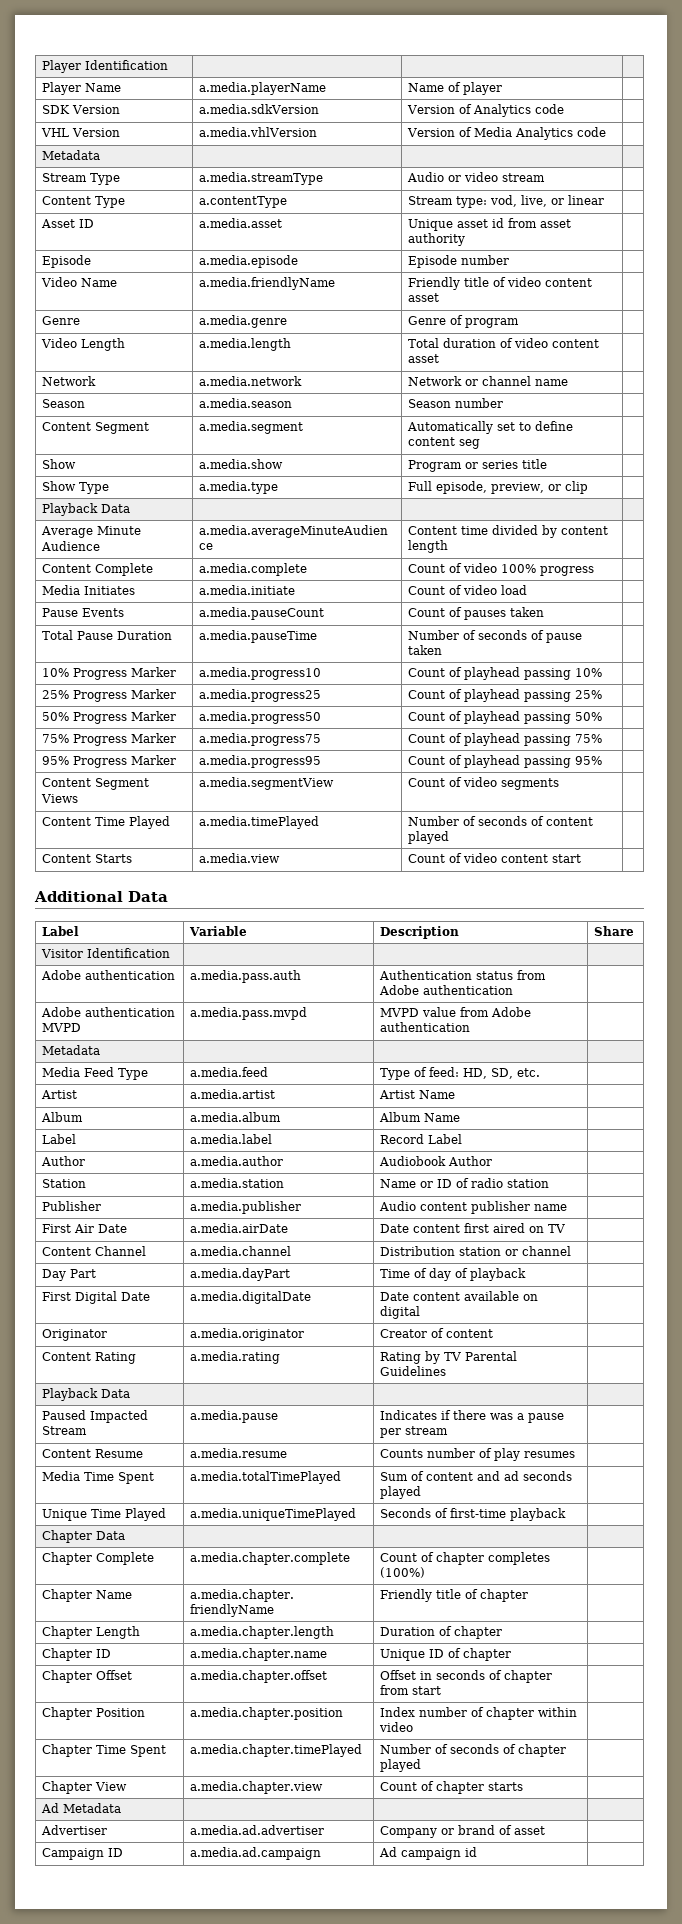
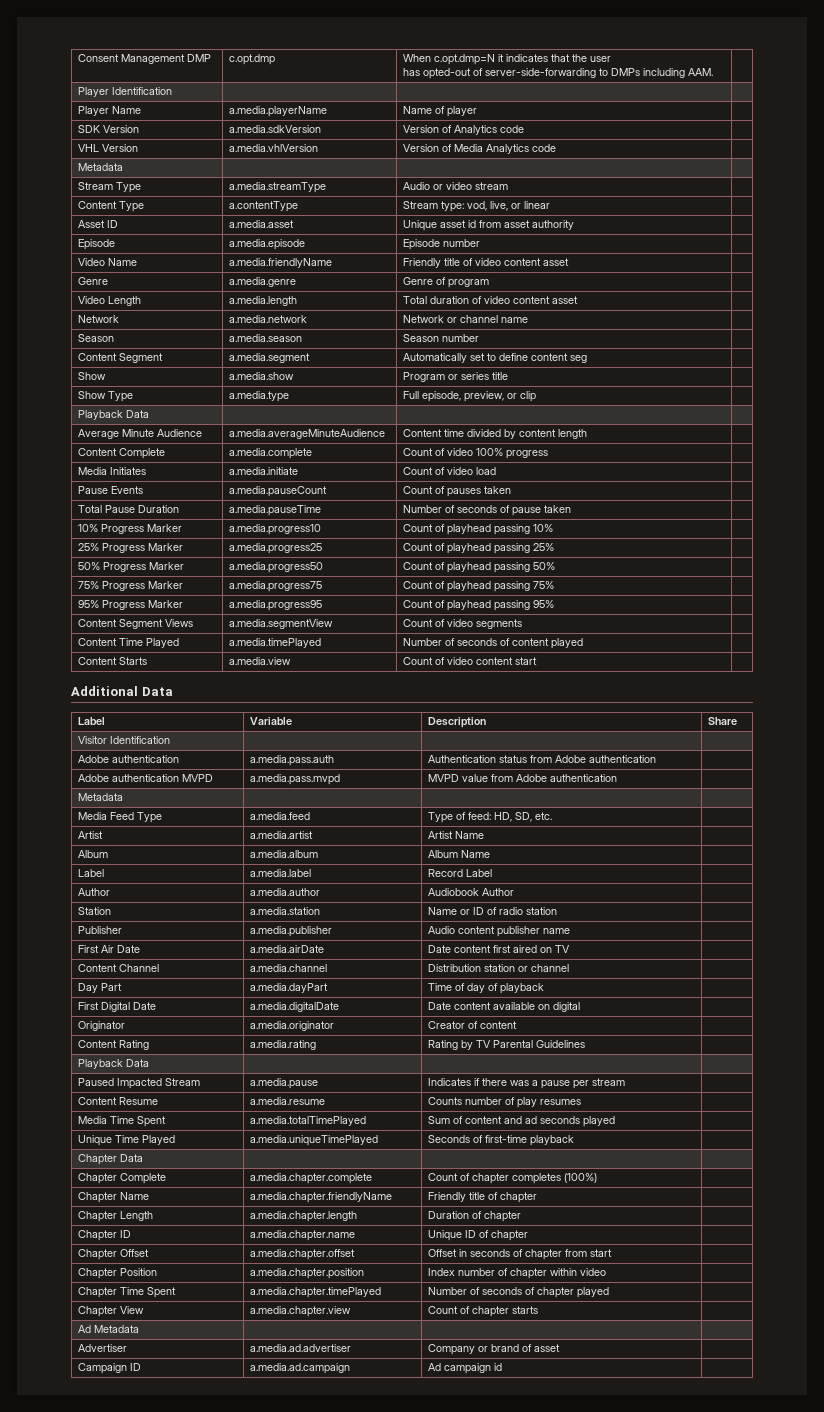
(42, 66) none -> [78,54,212,64] [229,54,276,65] [403,54,612,65] [403,68,714,79] Consent Management DMP | c.opt.dmp | When c.opt.dmp=N it indicates that the user // has opted-out of server-side-forwarding to DMPs including AAM. | //

